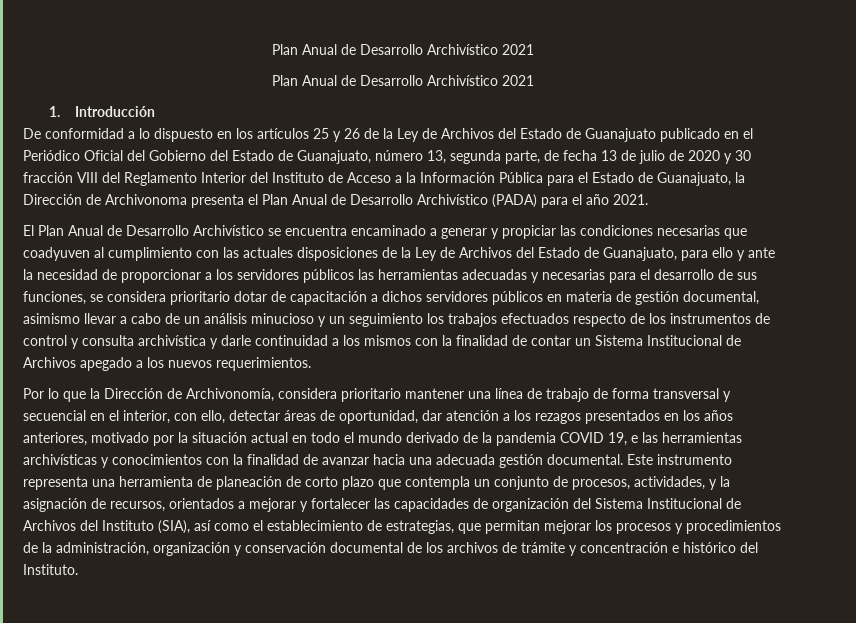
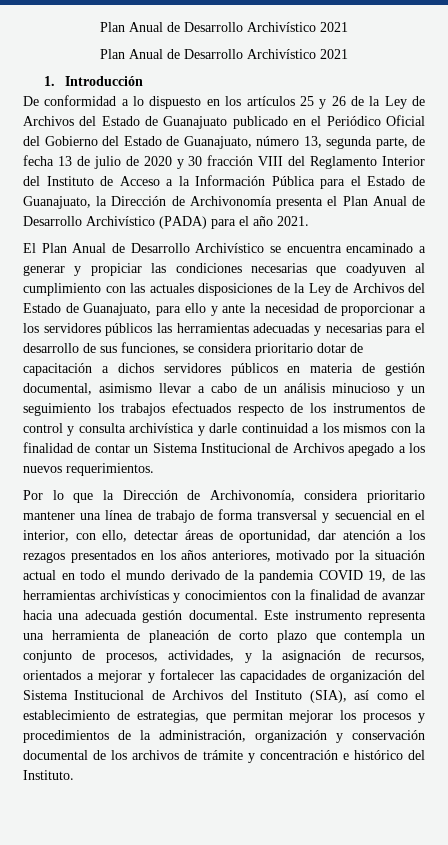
[105,194,187,205] Archivonoma -> [189,196,272,206] Archivonomía
[631,435,638,443] e -> [391,570,405,580] de

